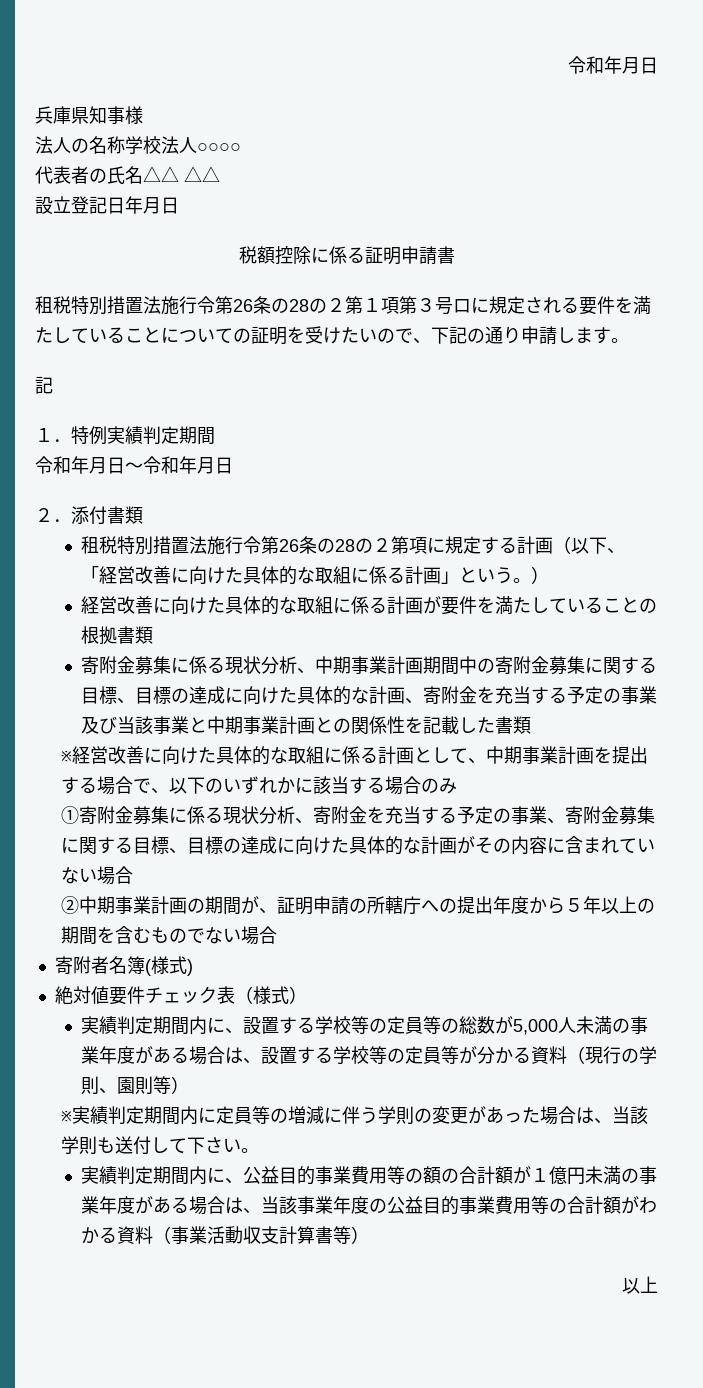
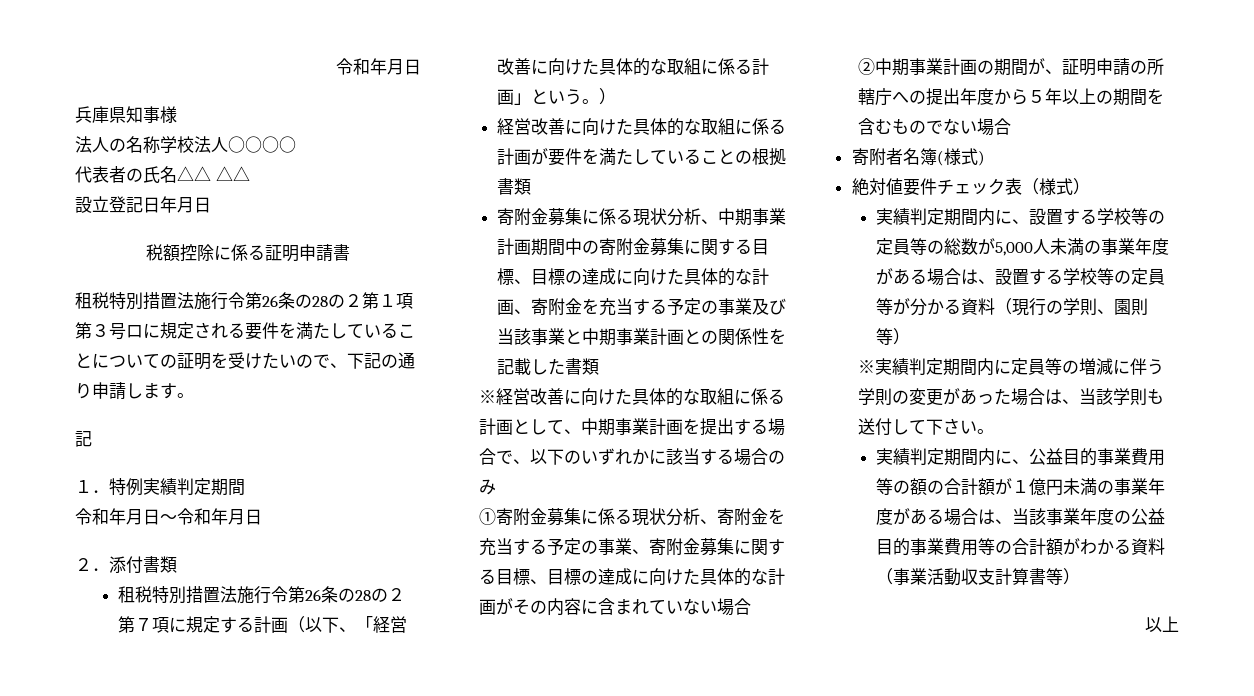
(409, 545) none -> [135,618,153,631] ７

